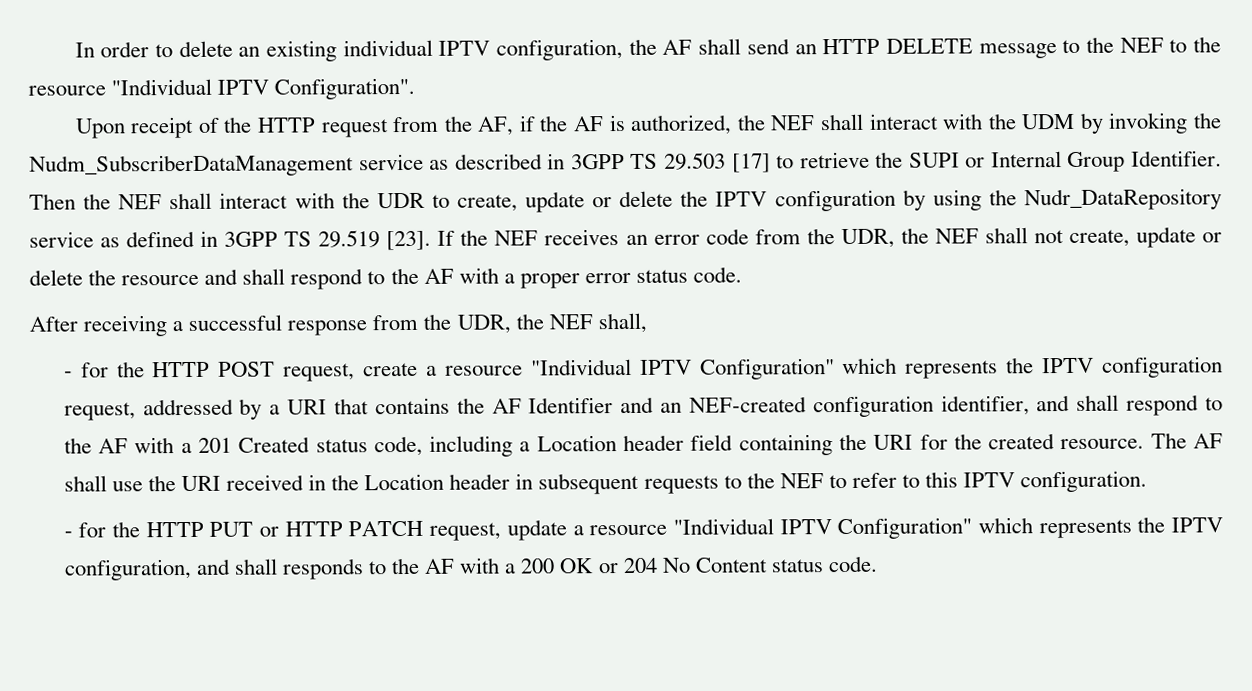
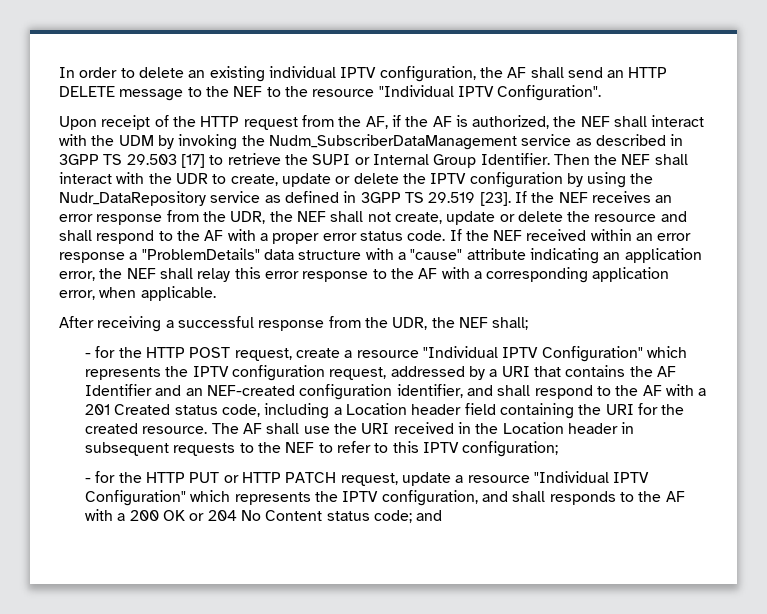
[705,228,749,245] code -> [96,214,163,225] response
(743, 274) none -> [449,229,692,241] [59,248,702,264] [59,267,670,283] [59,286,216,301] If the NEF received within an error response a "ProblemDetails" data structure with a "cause" attribute indicating an application error, the NEF shall relay this error response to the AF with a corresponding application error, when applicable.
[597,312,647,334] shall, -> [492,317,529,330] shall;
[1020,470,1148,493] configuration. -> [462,441,559,457] configuration;
[827,555,878,573] code. -> [373,510,443,523] code; and

